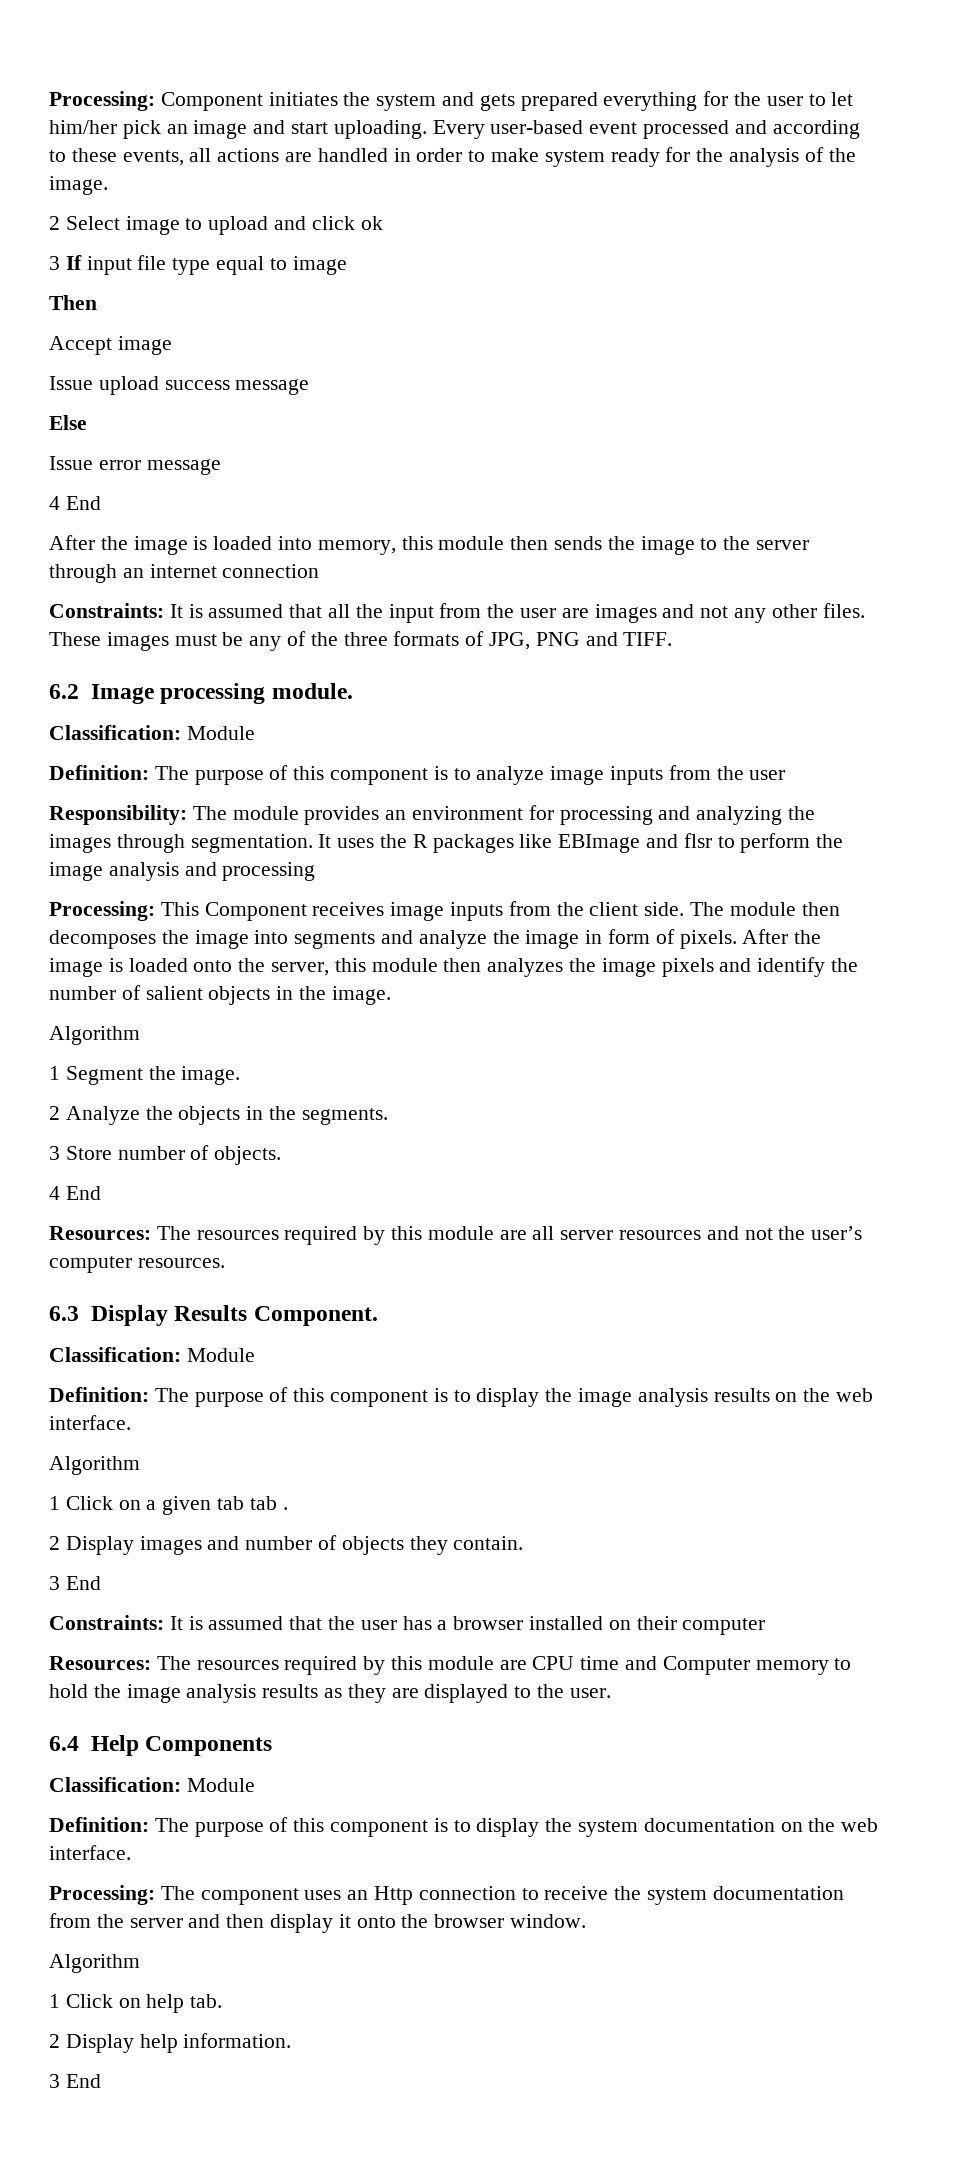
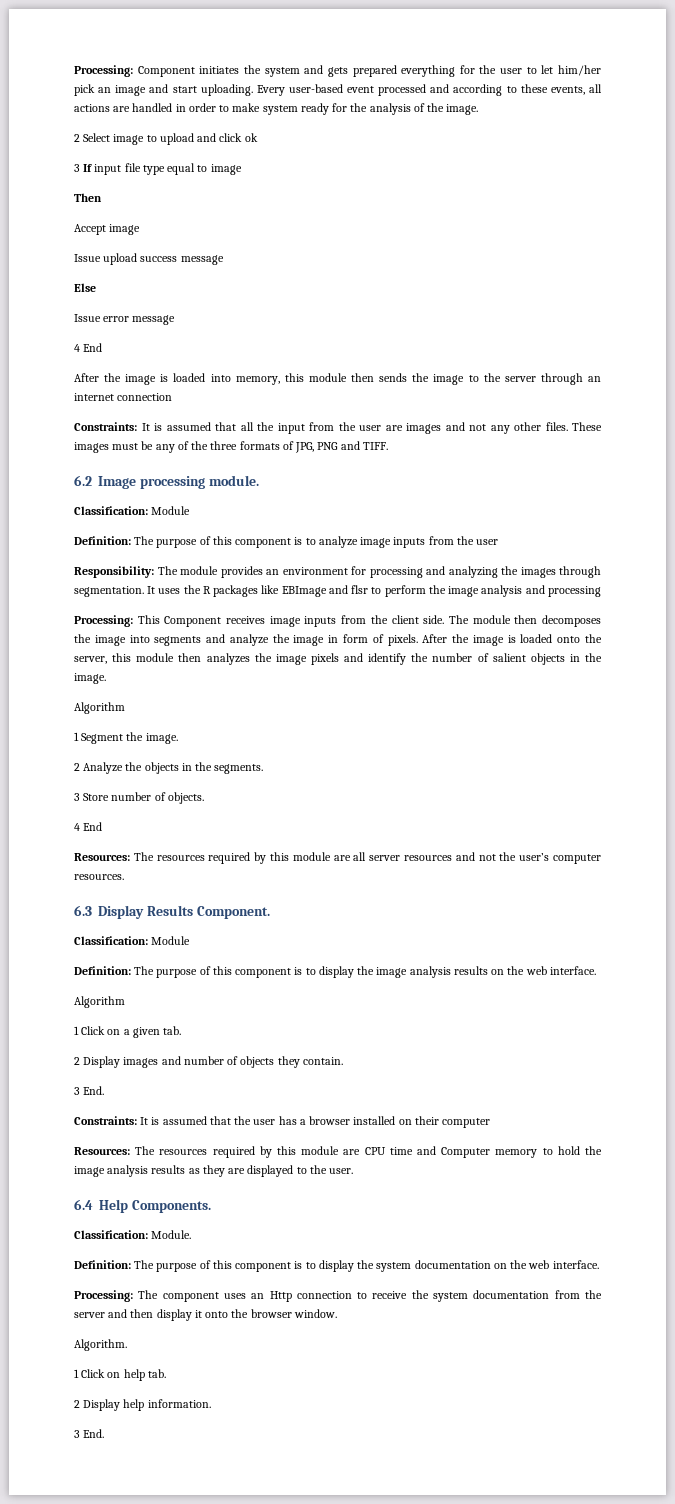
[217,1496,288,1510] tab tab . -> [163,1026,182,1035] tab.
[65,1576,101,1590] End -> [83,1086,105,1095] End.
[145,1736,273,1756] [49,1777,255,1792] Components // Classification: Module -> [131,1200,211,1213] [74,1230,192,1239] Components. // Classification: Module.
[49,1954,140,1973] Algorithm -> [74,1339,127,1351] Algorithm.
[65,2074,101,2088] End -> [83,1429,105,1438] End.

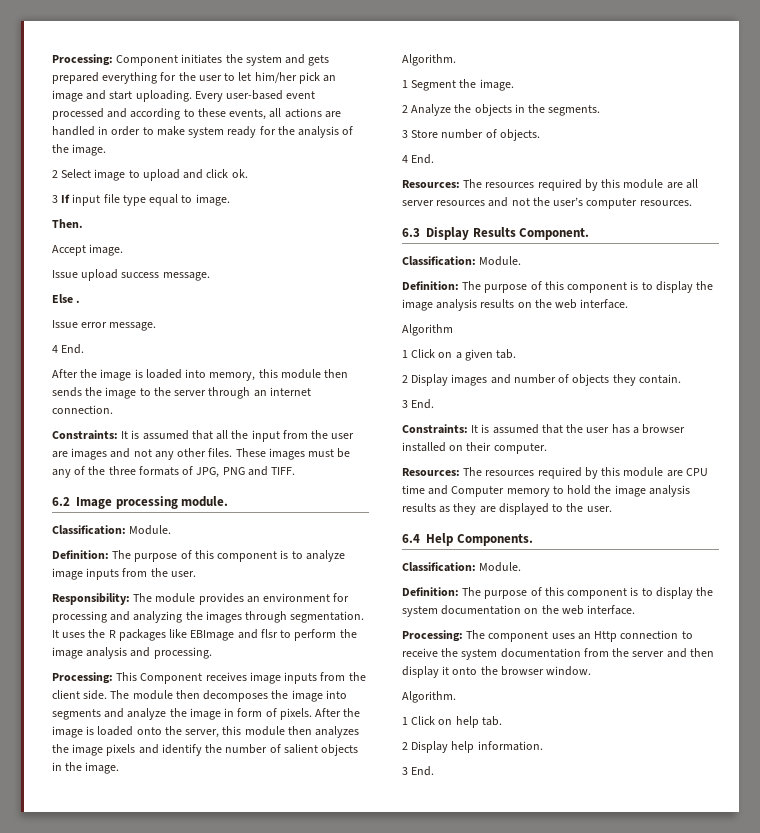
[244,133,258,142] ok -> [231,169,248,178] ok.
[210,164,242,175] [74,193,102,202] image // Then -> [195,194,230,206] [52,219,83,228] image. // Then.
[109,224,141,235] image -> [89,244,124,256] image.
[180,255,224,265] message -> [162,272,210,281] message.
(96, 287) none -> [76,300,81,303] .
[132,315,176,325] [74,343,103,352] message // 4 End -> [109,322,157,331] [52,344,85,354] message. // 4 End.
[117,393,173,401] connection -> [52,405,113,414] connection.
[151,506,191,515] Module -> [129,525,172,535] Module.
[476,539,499,545] user -> [170,571,196,577] user.
[547,586,601,597] processing -> [153,647,212,659] processing.
[74,702,125,714] Algorithm -> [402,54,456,66] Algorithm.
[83,822,103,831] End -> [411,154,435,164] End.
[151,936,191,945] Module -> [479,256,522,266] Module.
[442,1118,491,1128] computer -> [493,443,547,454] computer.

